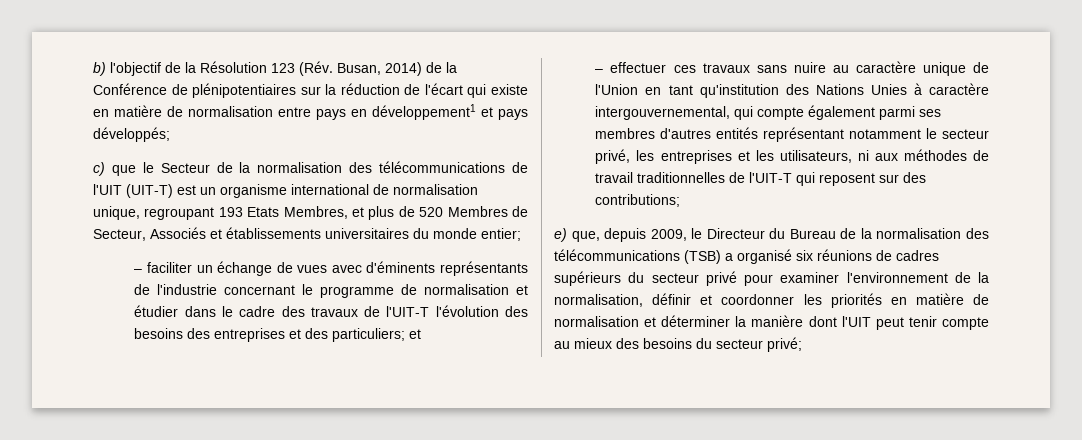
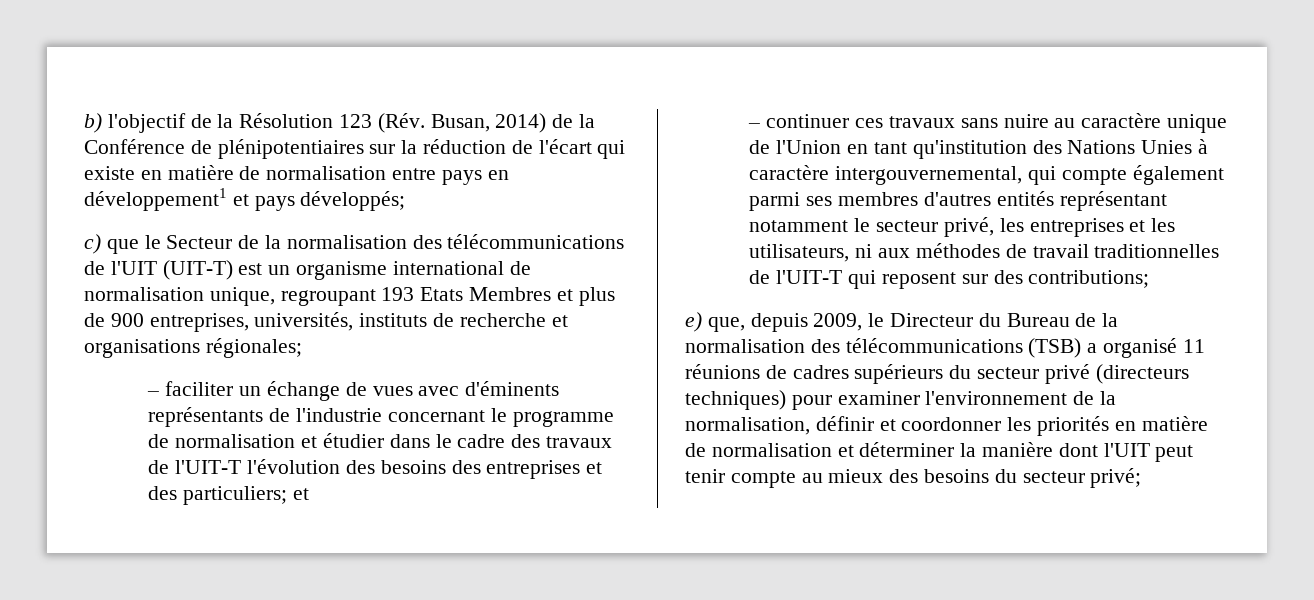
[283,206,348,219] Membres, -> [469,287,552,301] Membres
[419,206,528,217] [93,227,521,241] 520 Membres de Secteur, Associés et établissements universitaires du monde entier; -> [110,312,568,332] [84,338,302,358] 900 entreprises, universités, instituts de recherche et organisations régionales;
[610,62,667,73] effectuer -> [766,114,850,128] continuer
[796,250,813,261] six -> [1182,339,1205,353] 11
(737, 278) none -> [1095,364,1189,384] [685,390,786,410] (directeurs techniques)

